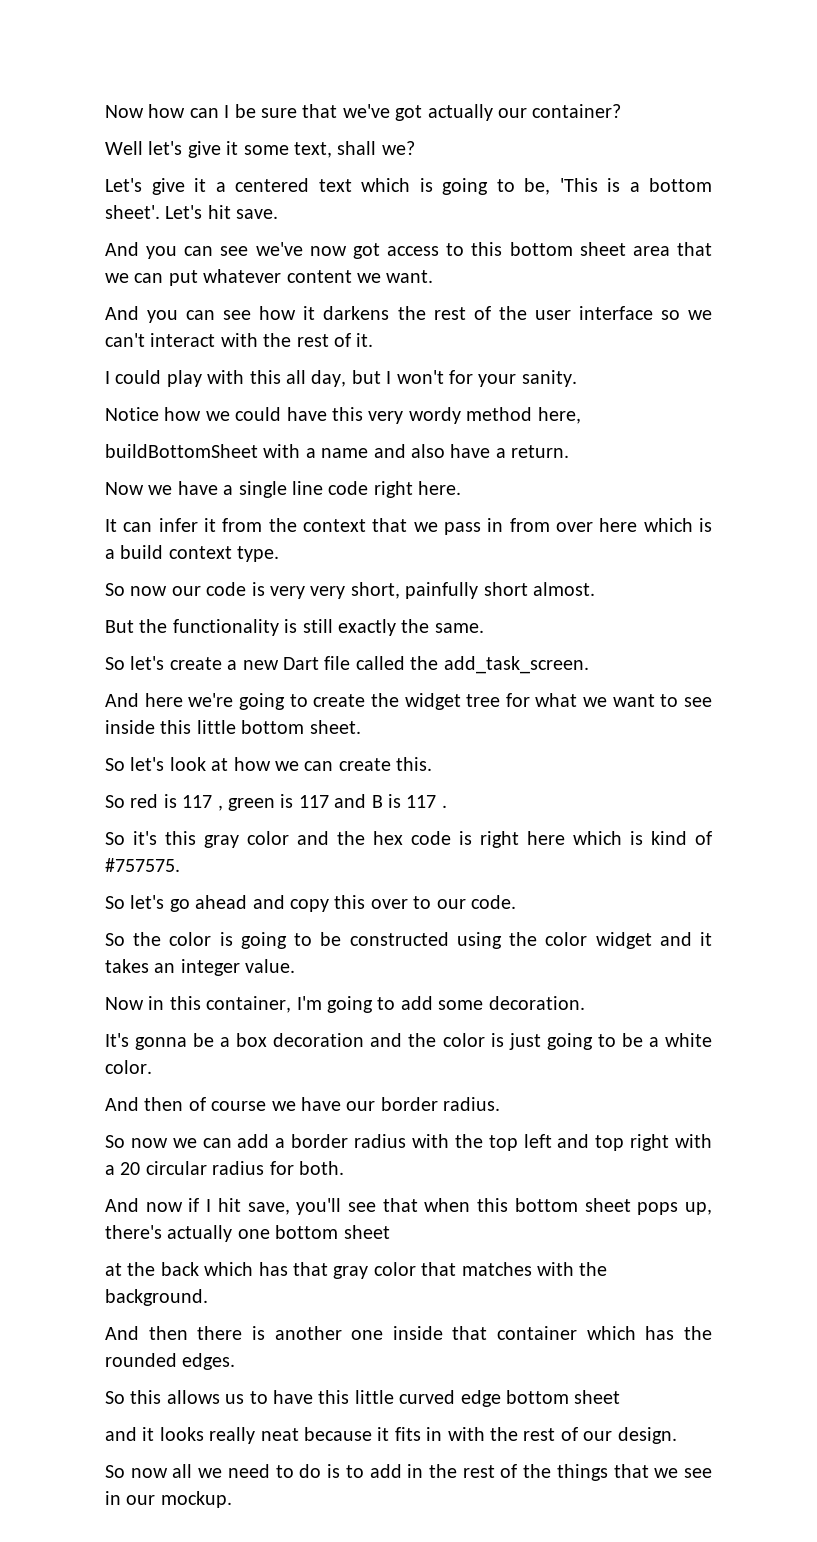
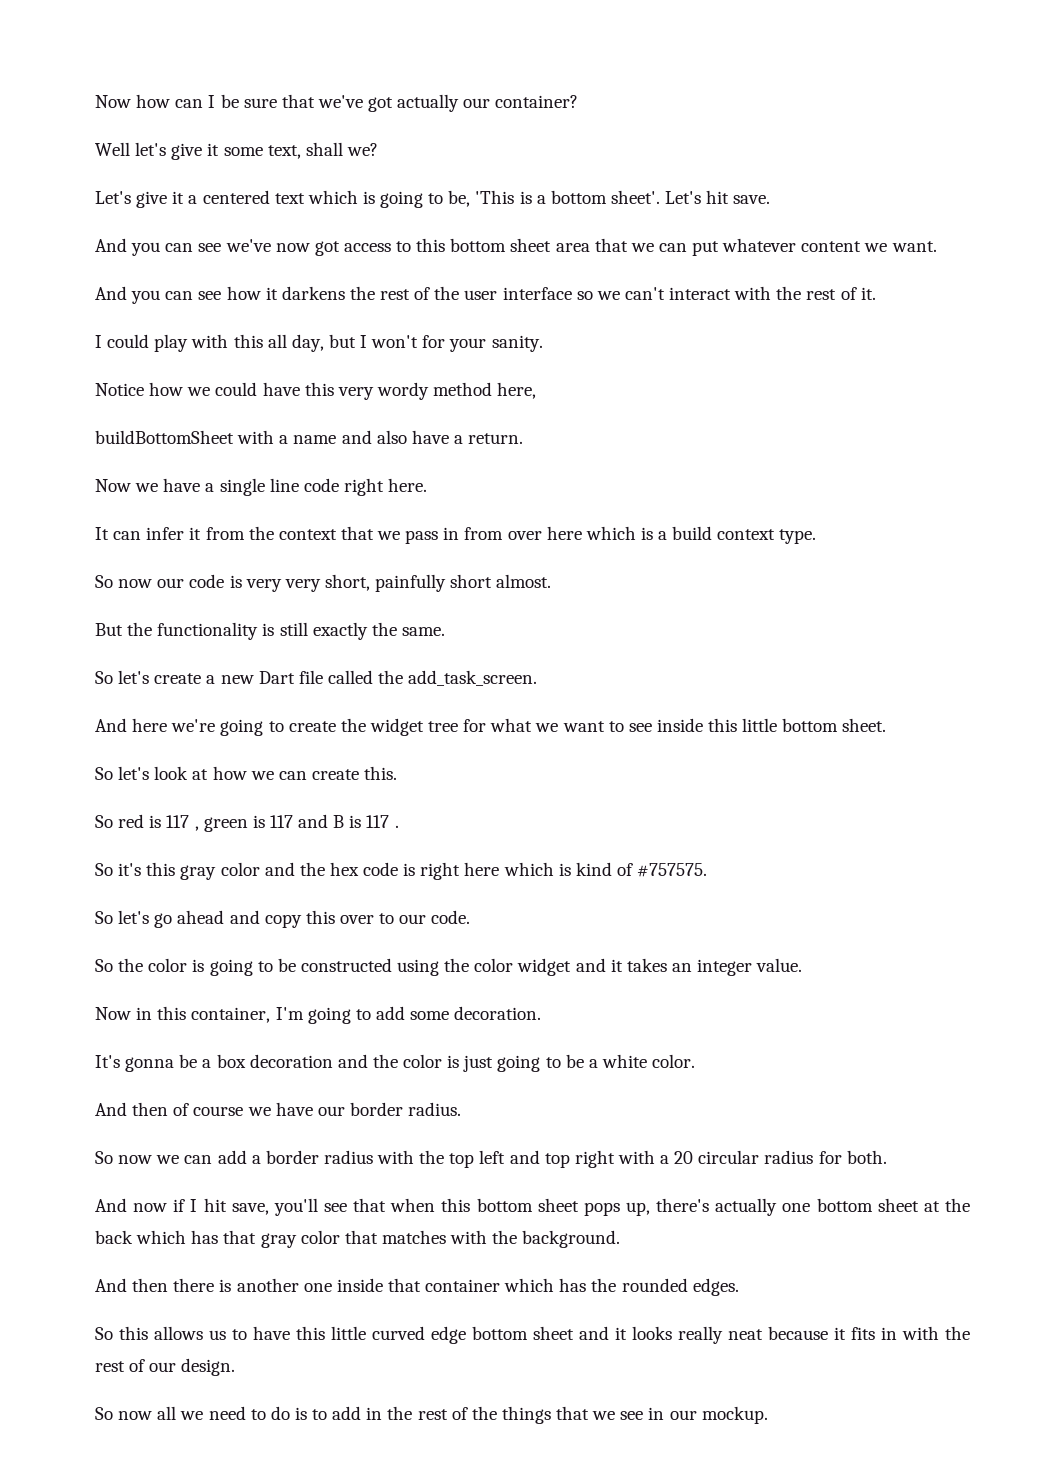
(390, 1232) // -> (919, 1205) none
(621, 1397) // -> (574, 1333) none

